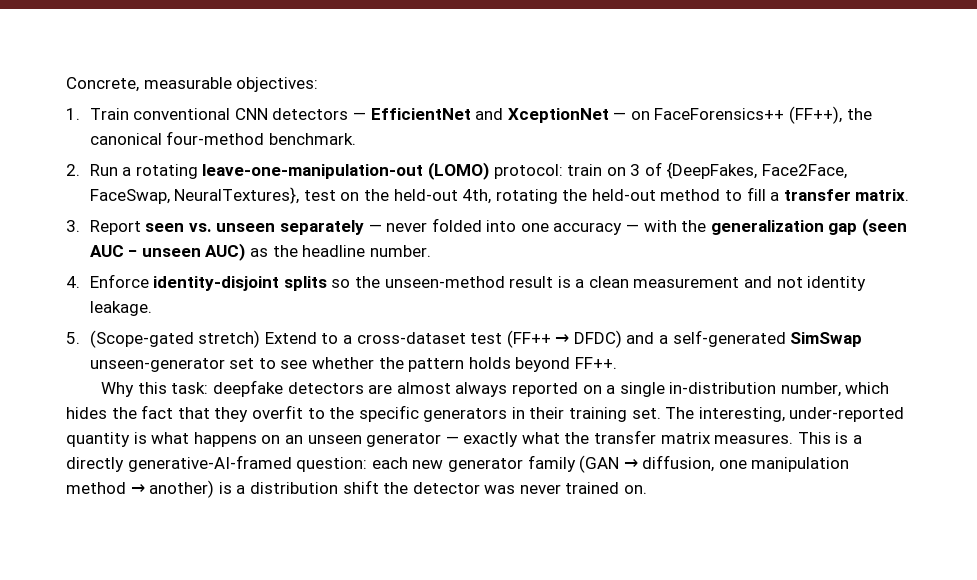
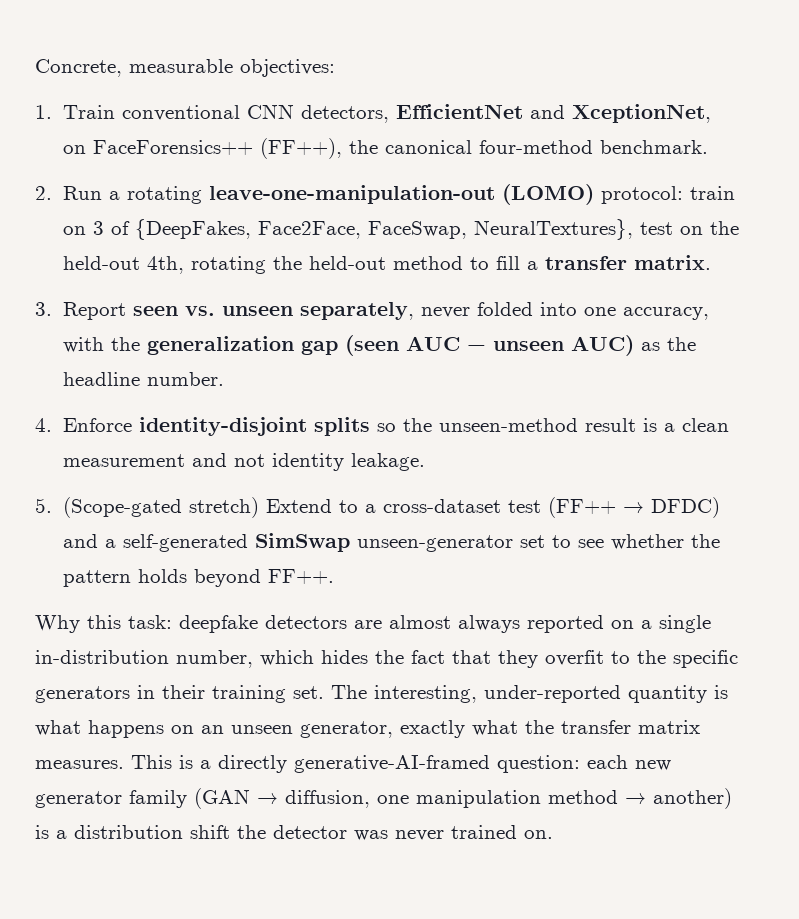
[272,108,627,123] detectors — EfficientNet and XceptionNet — -> [301,104,712,123] detectors, EfficientNet and XceptionNet,
[279,220,382,235] separately — -> [300,302,415,320] separately,
[553,222,640,235] accuracy — -> [623,307,710,320] accuracy,
[366,433,459,447] generator — -> [300,721,393,738] generator,

